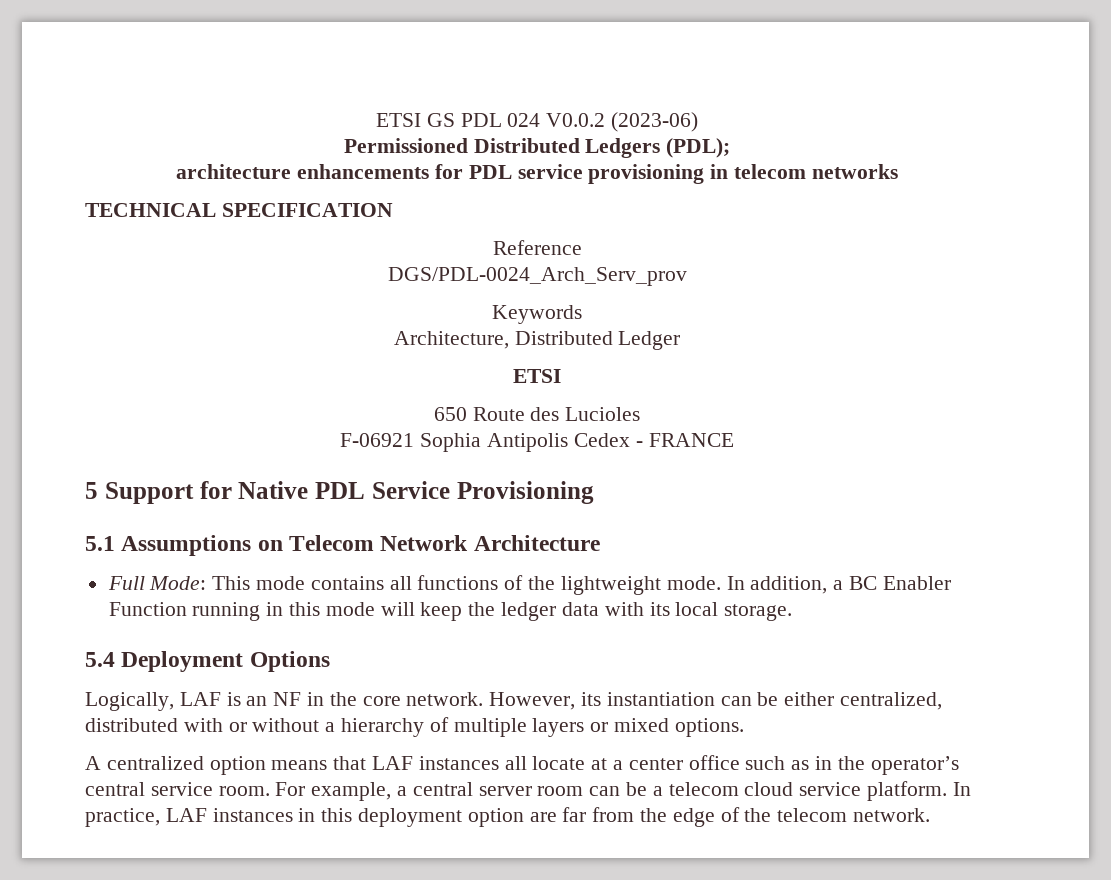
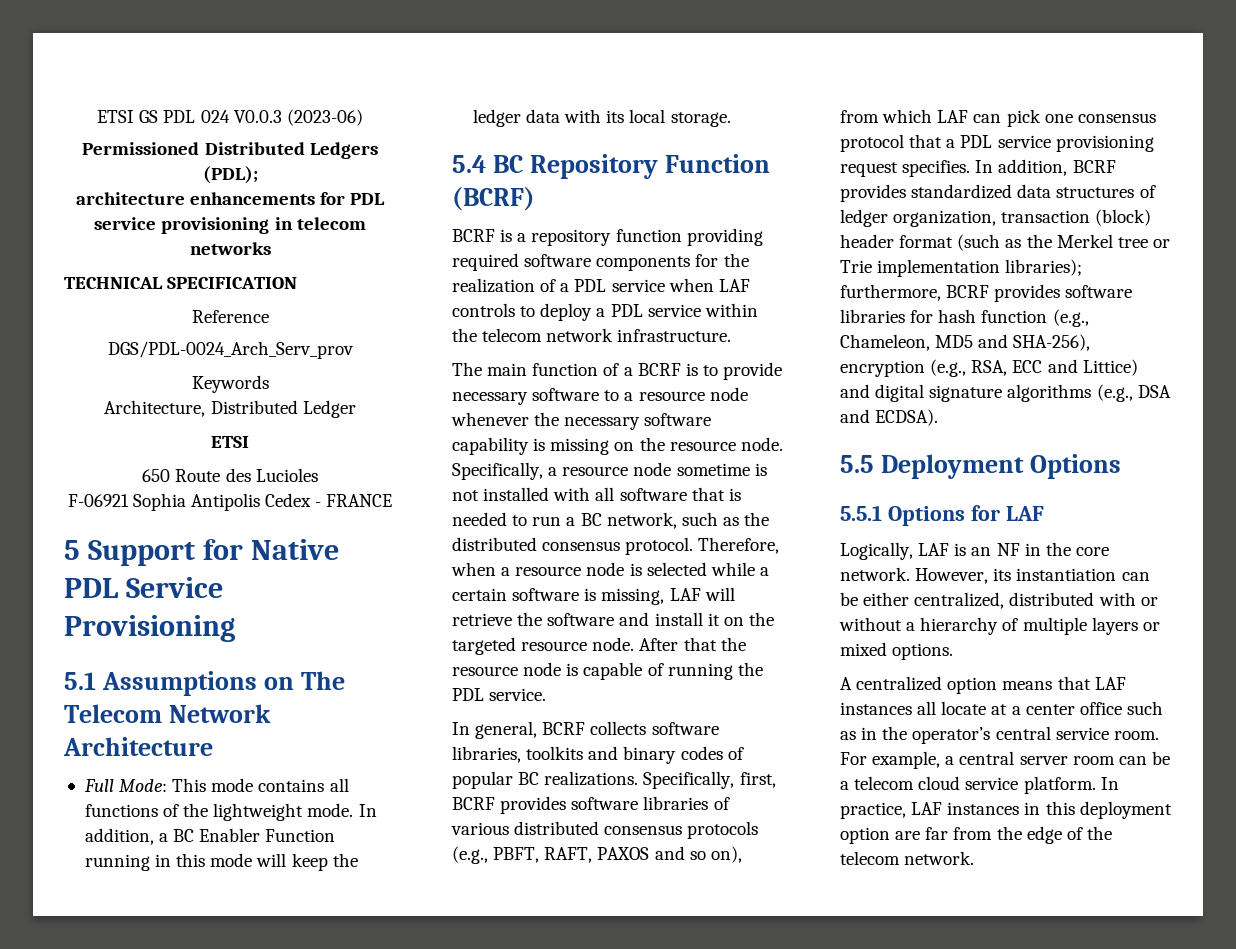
[546,113,606,127] V0.0.2 -> [233,110,282,123] V0.0.3
(283, 545) none -> [300,671,345,690] The
[121,651,330,672] Deployment Options -> [492,154,770,179] [452,187,535,211] [452,228,763,246] [452,253,749,271] [452,278,750,293] [452,303,758,321] [452,328,732,342] [452,362,783,380] [452,387,748,405] [451,412,712,430] [452,437,783,455] [452,462,767,480] [452,487,741,501] [452,512,770,529] [452,537,780,555] [451,562,769,576] [452,587,735,605] [452,612,774,626] [452,637,746,655] [452,662,763,680] [452,688,547,701] [452,721,719,739] [452,746,744,764] [452,771,776,789] [452,796,730,814] [451,821,759,839] [452,846,742,864] [840,109,1156,127] [840,134,1154,152] [840,159,1116,177] [840,184,1156,202] [840,209,1152,227] [840,234,1170,251] [840,259,1083,277] [840,284,1133,302] [840,309,1089,327] [840,334,1091,351] [840,359,1138,377] [840,384,1171,402] [840,409,939,426] [840,454,1121,479] [840,505,1044,526] BC Repository Function (BCRF) // BCRF is a repository function providing required software components for the realization of a PDL service when LAF controls to deploy a PDL service within the telecom network infrastructure. // The main function of a BCRF is to provide necessary software to a resource node whenever the necessary software capability is missing on the resource node. Specifically, a resource node sometime is not installed with all software that is needed to run a BC network, such as the distributed consensus protocol. Therefore, when a resource node is selected while a certain software is missing, LAF will retrieve the software and install it on the targeted resource node. After that the resource node is capable of running the PDL service. // In general, BCRF collects software libraries, toolkits and binary codes of popular BC realizations. Specifically, first, BCRF provides software libraries of various distributed consensus protocols (e.g., PBFT, RAFT, PAXOS and so on), from which LAF can pick one consensus protocol that a PDL service provisioning request specifies. In addition, BCRF provides standardized data structures of ledger organization, transaction (block) header format (such as the Merkel tree or Trie implementation libraries); furthermore, BCRF provides software libraries for hash function (e.g., Chameleon, MD5 and SHA-256), encryption (e.g., RSA, ECC and Littice) and digital signature algorithms (e.g., DSA and ECDSA). // 5.5 Deployment Options // 5.5.1 Options for LAF

